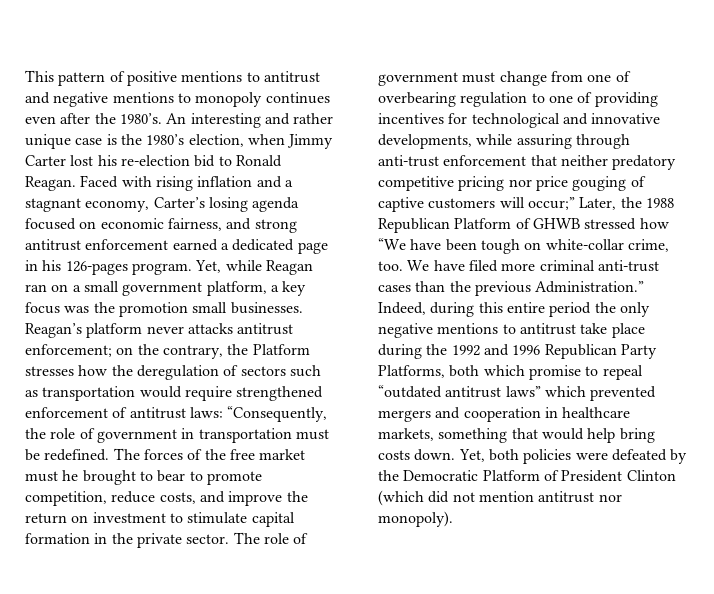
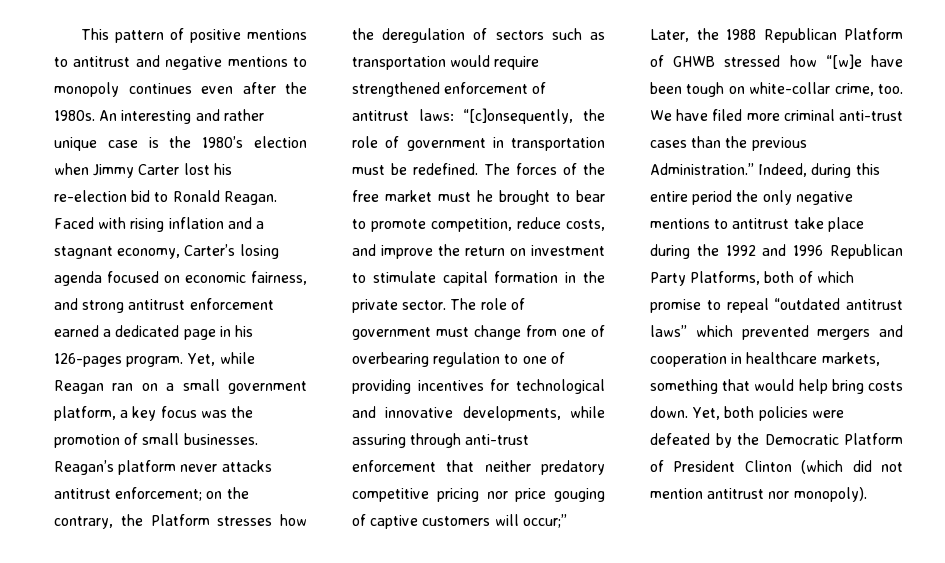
[119,113,162,124] 1980’s. -> [54,110,95,121] 1980s.
[188,134,244,147] election, -> [254,136,307,148] election
(188, 309) none -> [124,433,139,445] of
[227,406,328,422] “Consequently, -> [463,108,574,124] “[c]onsequently,
[378,238,406,250] “We -> [825,54,862,69] “[w]e
(480, 371) none -> [798,271,813,283] of

